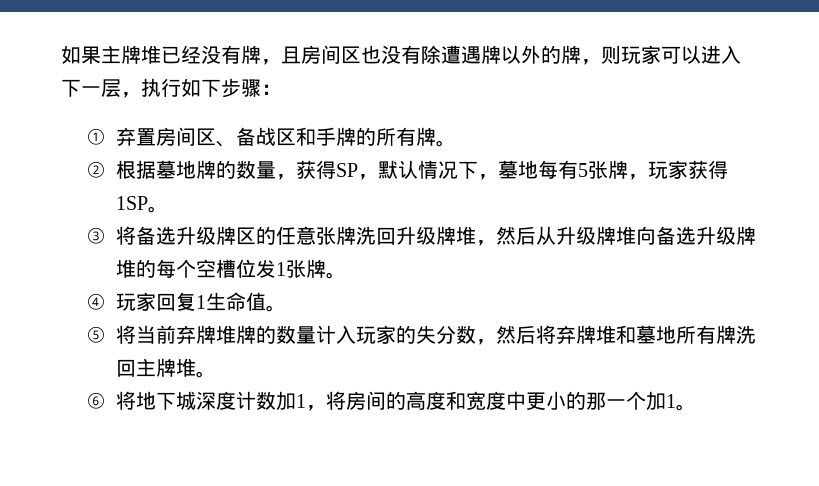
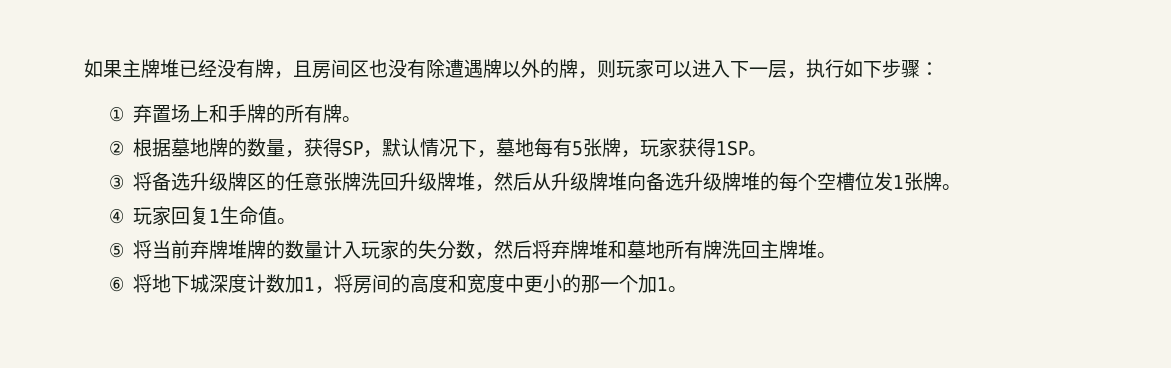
[156,127,297,147] 房间区、备战区 -> [171,104,210,123] 场上

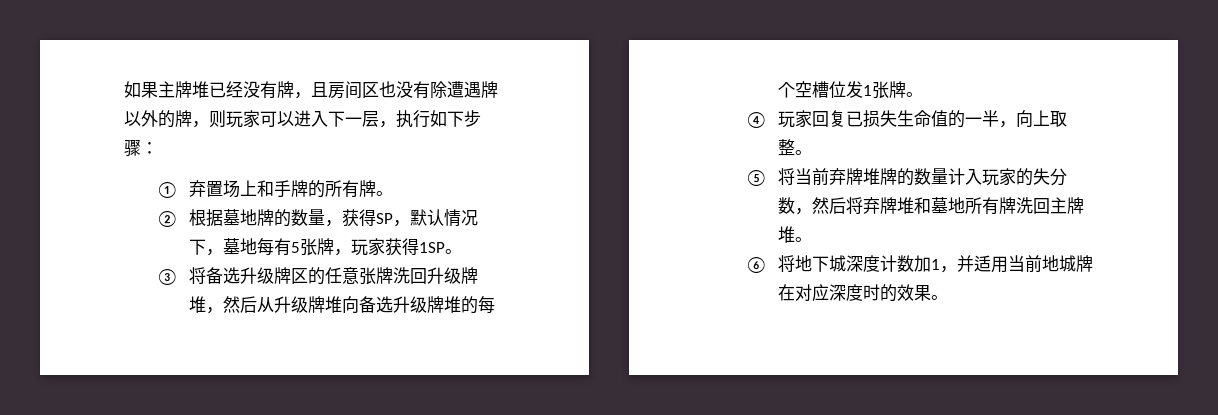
[209,206,278,225] 1生命值 -> [845,110,1067,128] [777,139,795,156] 已损失生命值的一半，向上取整
[334,274,669,294] 将房间的高度和宽度中更小的那一个加1 -> [956,255,1093,273] [777,284,931,302] 并适用当前地城牌在对应深度时的效果

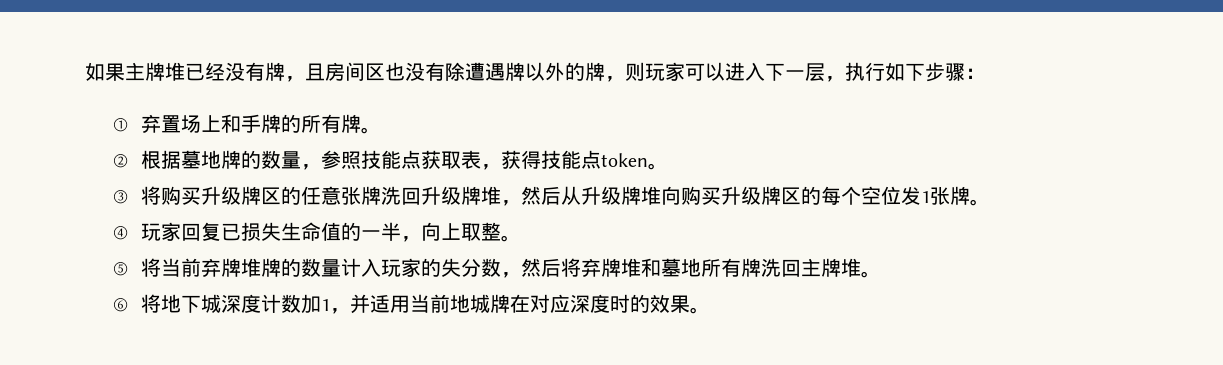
[341,209,478,227] [188,238,445,256] 获得SP，默认情况下，墓地每有5张牌，玩家获得1SP -> [320,150,648,170] 参照技能点获取表，获得技能点token
[205,267,240,284] 备选 -> [160,186,201,205] 购买
[358,296,461,313] 备选升级牌堆 -> [680,186,801,205] 购买升级牌区
[811,81,829,98] 槽 -> (881, 195) none

